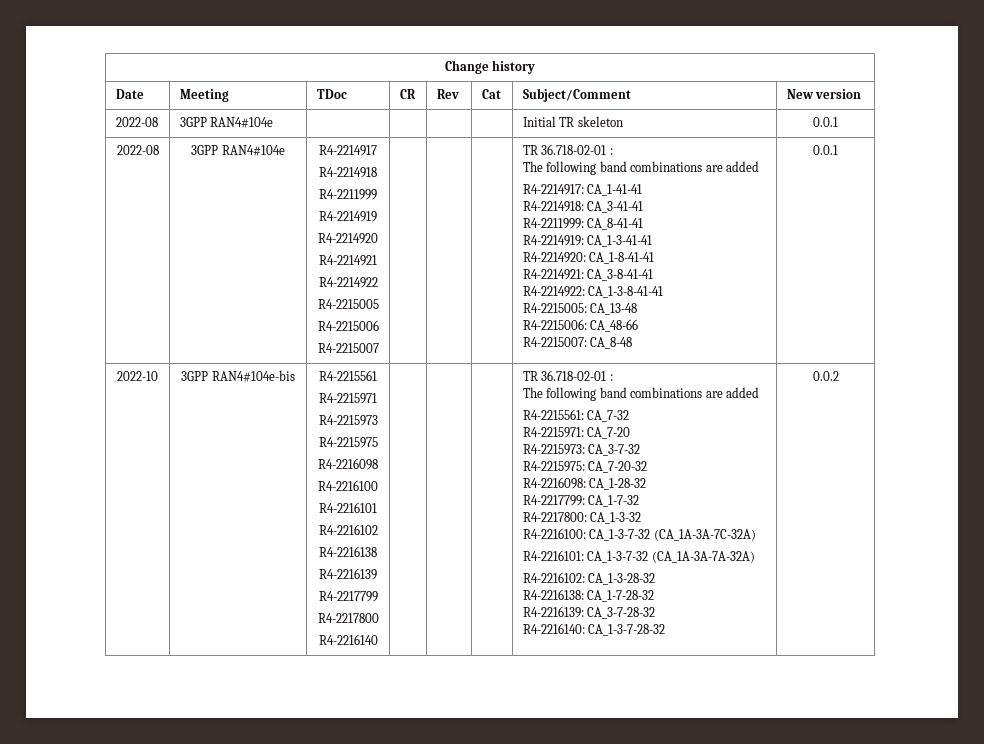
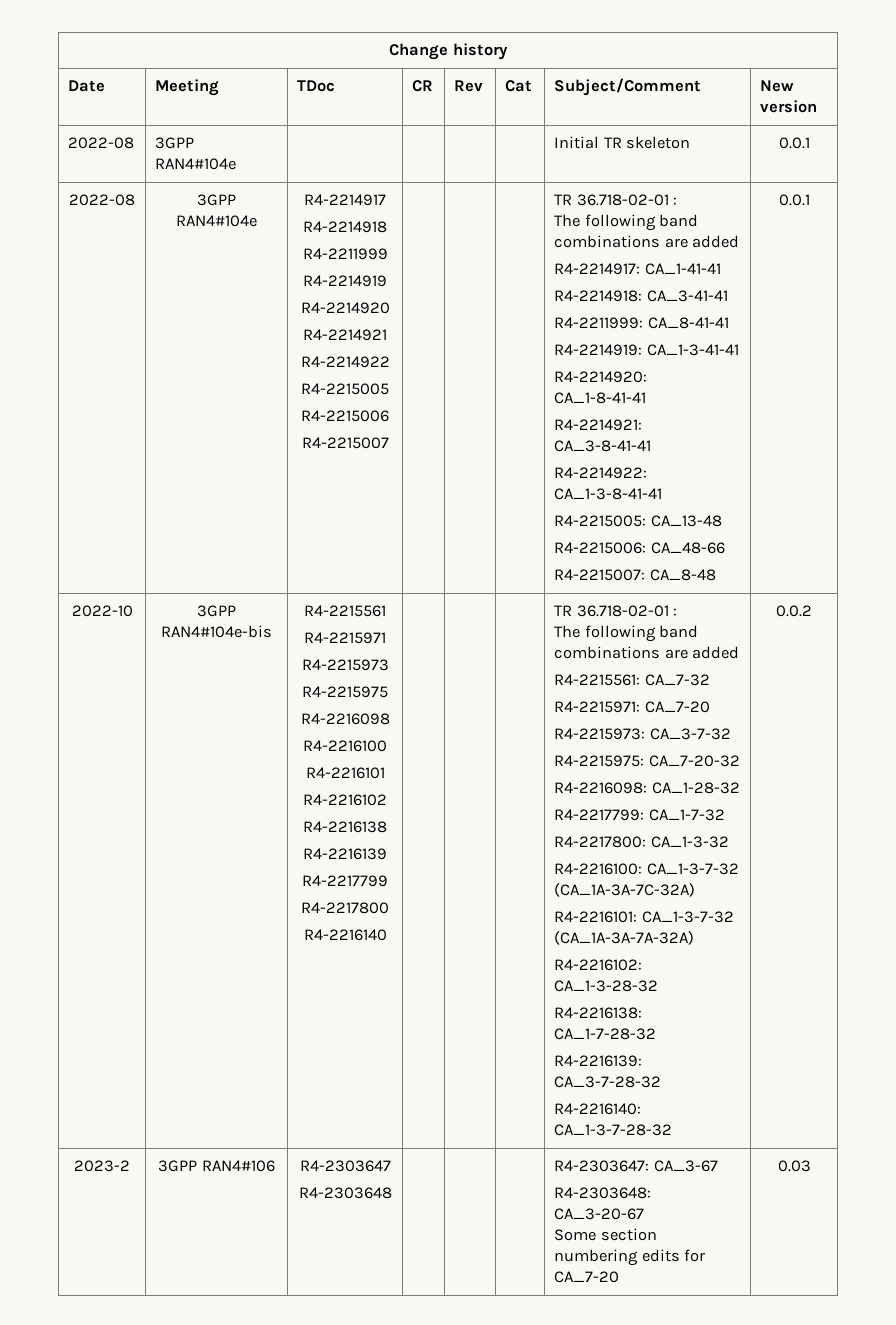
(839, 376) none -> [74,1160,130,1172] [158,1160,275,1172] [299,1160,391,1172] [298,1187,392,1199] [554,1160,718,1172] [554,1187,652,1199] [554,1208,645,1220] [554,1228,657,1241] [554,1249,706,1266] [554,1271,620,1283] [777,1160,811,1172] // 2023-2 | 3GPP RAN4#106 | R4-2303647 // R4-2303648 | | | | R4-2303647: CA_3-67 // R4-2303648: CA_3-20-67 // Some section numbering edits for CA_7-20 | 0.03

